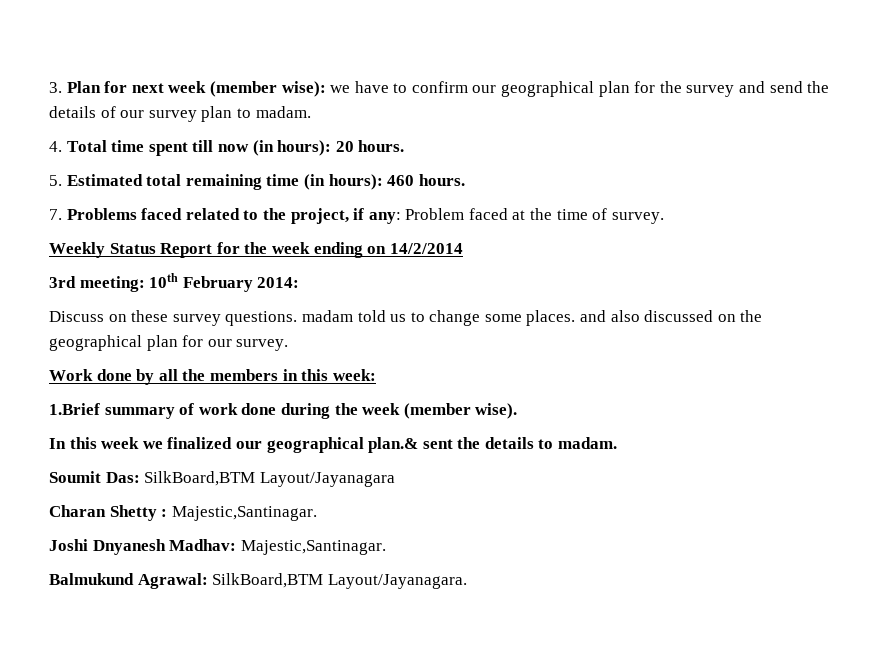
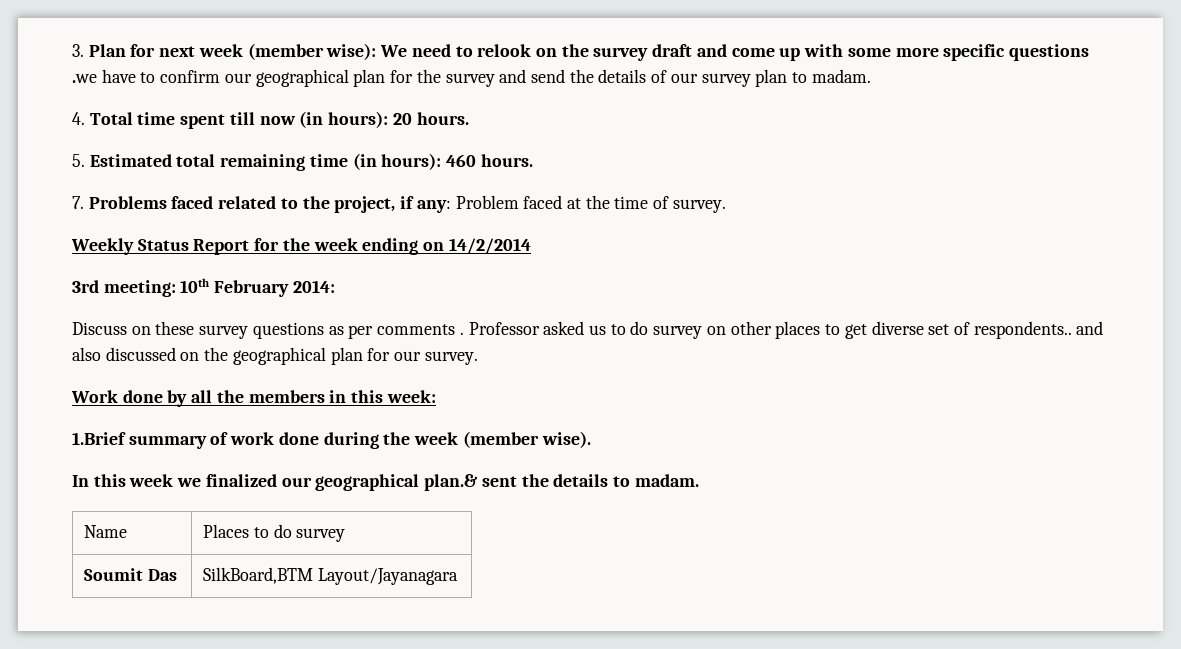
[330,85,351,93] we -> [380,44,1089,61] [72,74,97,83] We need to relook on the survey draft and come up with some more specific questions .we
[225,310,576,326] questions. madam told us to change some places. -> [252,321,1072,339] questions as per comments . Professor asked us to do survey on other places to get diverse set of respondents..
[49,471,395,487] [49,505,317,521] [49,539,386,555] [49,573,467,589] // Soumit Das: SilkBoard,BTM Layout/Jayanagara // Charan Shetty : Majestic,Santinagar. // Joshi Dnyanesh Madhav: Majestic,Santinagar. // Balmukund Agrawal: SilkBoard,BTM Layout/Jayanagara. -> [84,525,128,538] [203,524,346,542] [84,568,177,581] [203,567,458,585] // Name | Places to do survey // Soumit Das | SilkBoard,BTM Layout/Jayanagara

